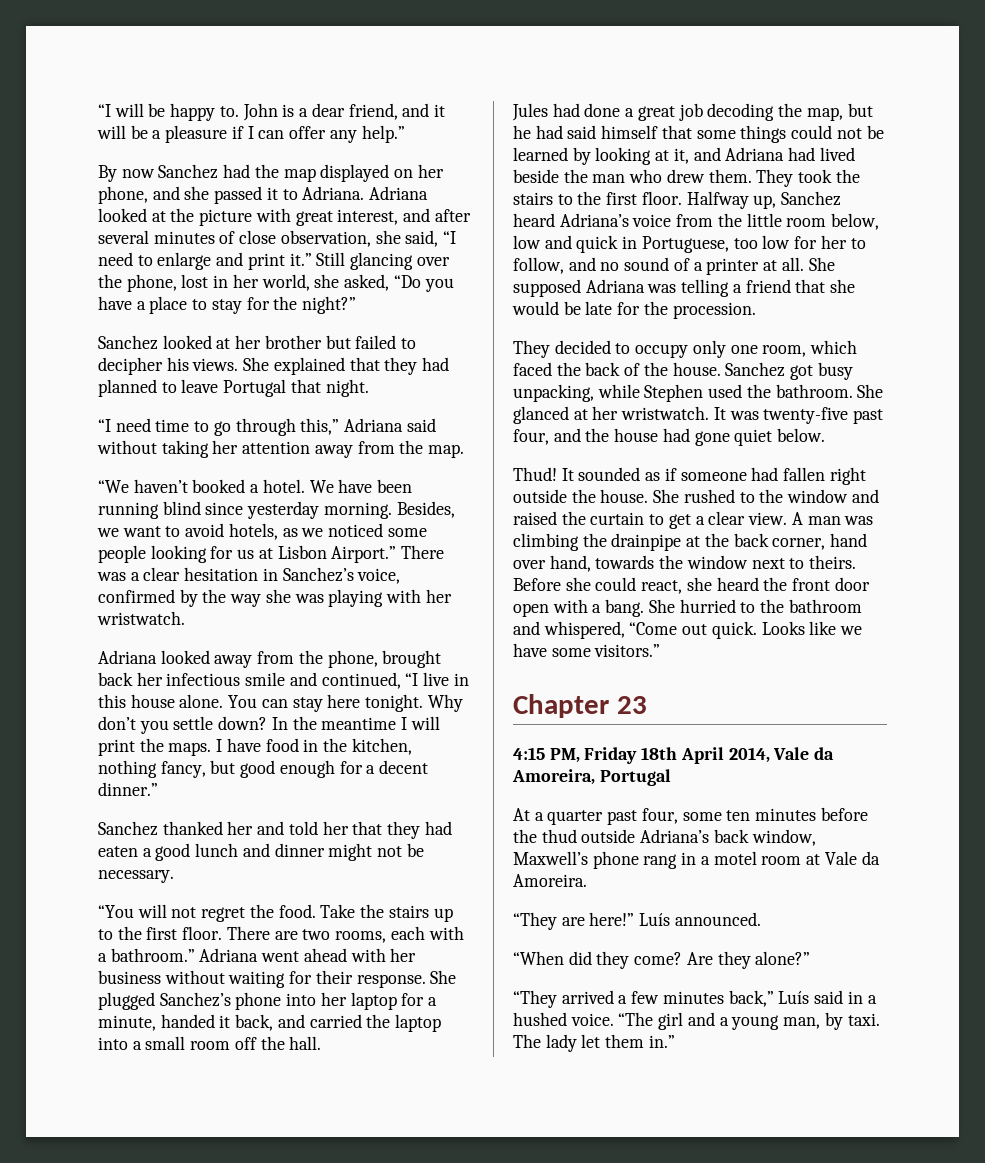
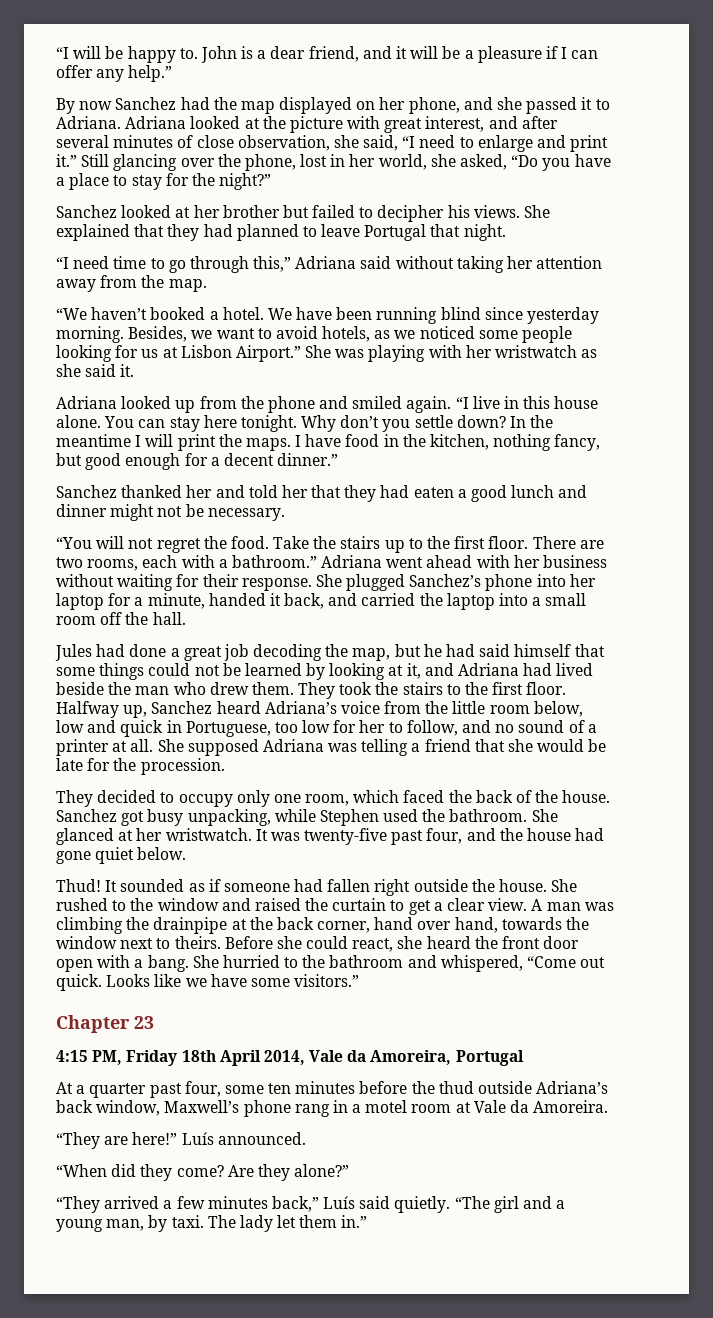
[401,545,445,559] [97,567,401,584] [98,589,452,607] [97,611,185,625] [98,650,442,668] [98,672,401,689] There was a clear hesitation in Sanchez’s voice, confirmed by the way she was playing with her wristwatch. // Adriana looked away from the phone, brought back her infectious smile and continued, -> [305,345,598,362] [56,364,135,377] [56,396,452,413] She was playing with her wristwatch as she said it. // Adriana looked up from the phone and smiled again.
[847,991,877,1004] [513,1012,614,1026] in a hushed voice. -> [394,1196,451,1213] quietly.

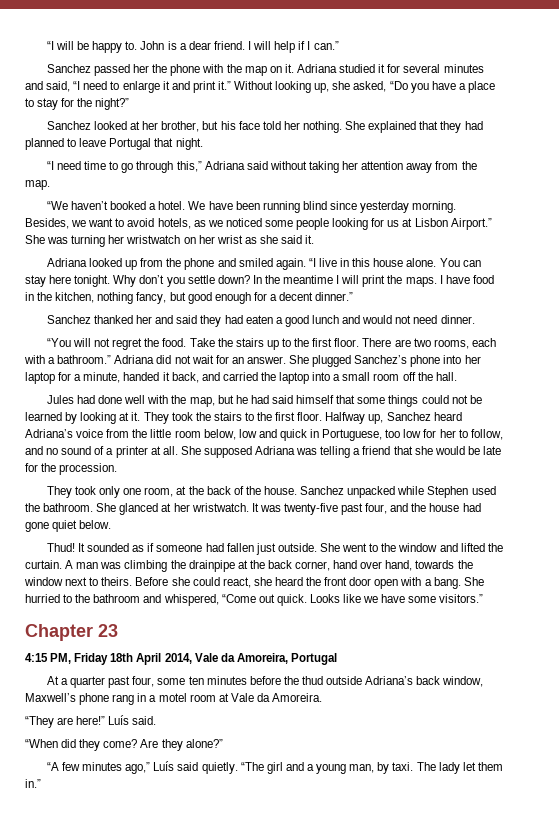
[308,46,599,63] [56,65,173,82] [56,97,610,114] [56,116,558,133] [56,135,359,151] friend, and it will be a pleasure if I can offer any help.” // By now Sanchez had the map displayed on her phone, and she passed it to Adriana. Adriana looked at the picture with great interest, and after several minutes of close observation, she -> [213,41,339,53] [46,64,484,76] [25,81,43,90] friend. I will help if I can.” // Sanchez passed her the phone with the map on it. Adriana studied it for several minutes and
(533, 143) none -> [162,81,170,90] it
[81,154,427,171] Still glancing over the phone, lost in her world, -> [234,81,330,93] Without looking up,
[222,205,520,222] brother but failed to decipher his views. -> [161,121,342,133] brother, but his face told her nothing.
[368,345,578,362] playing with her wristwatch -> [71,235,243,247] turning her wristwatch on her wrist
[248,485,342,498] told her that -> [176,315,198,324] said
[56,504,285,521] dinner might not be necessary. -> [362,315,475,324] would not need dinner.
[386,555,608,568] [56,574,312,591] went ahead with her business without waiting for their response. -> [156,355,286,364] did not wait for an answer.
[170,644,323,661] a great job decoding -> [124,395,169,404] well with
[406,663,594,679] [56,682,294,695] it, and Adriana had lived beside the man who drew them. -> [131,412,141,421] it.
[97,790,233,807] decided to occupy -> [75,486,97,495] took
[353,790,445,803] which faced -> [176,486,187,495] at
[121,809,271,826] got busy unpacking, -> [347,486,396,498] unpacked
[374,879,578,896] [56,898,528,915] right outside the house. She rushed to the window and raised the curtain to get a clear view. -> [255,543,503,555] [25,560,62,569] just outside. She went to the window and lifted the curtain.
[217,1132,306,1145] announced. -> [132,716,157,725] said.
[56,1196,173,1213] “They arrived a -> [46,762,59,771] “A
[271,1196,319,1212] back,” -> [125,762,151,774] ago,”

